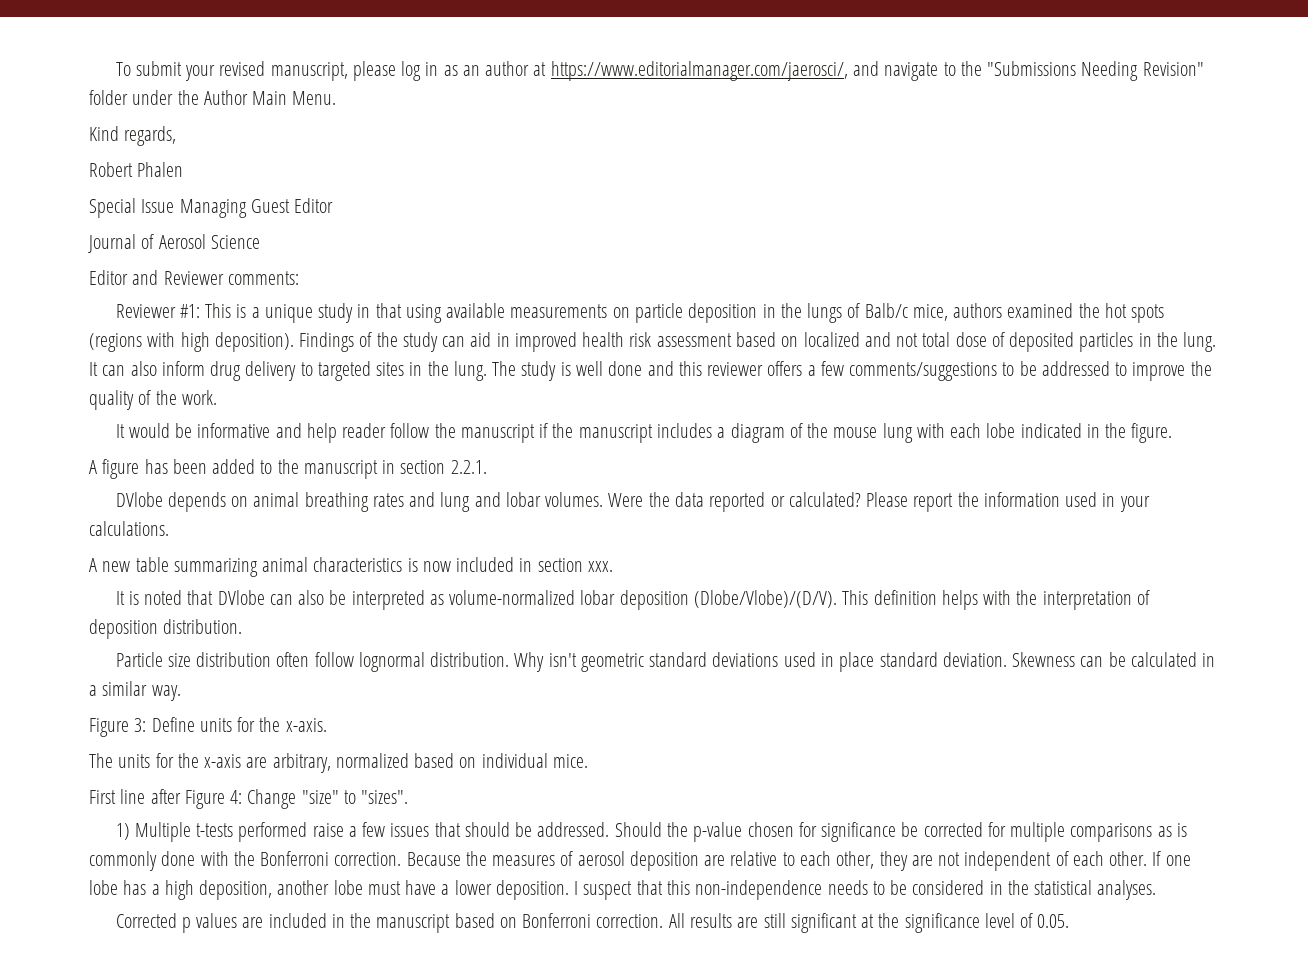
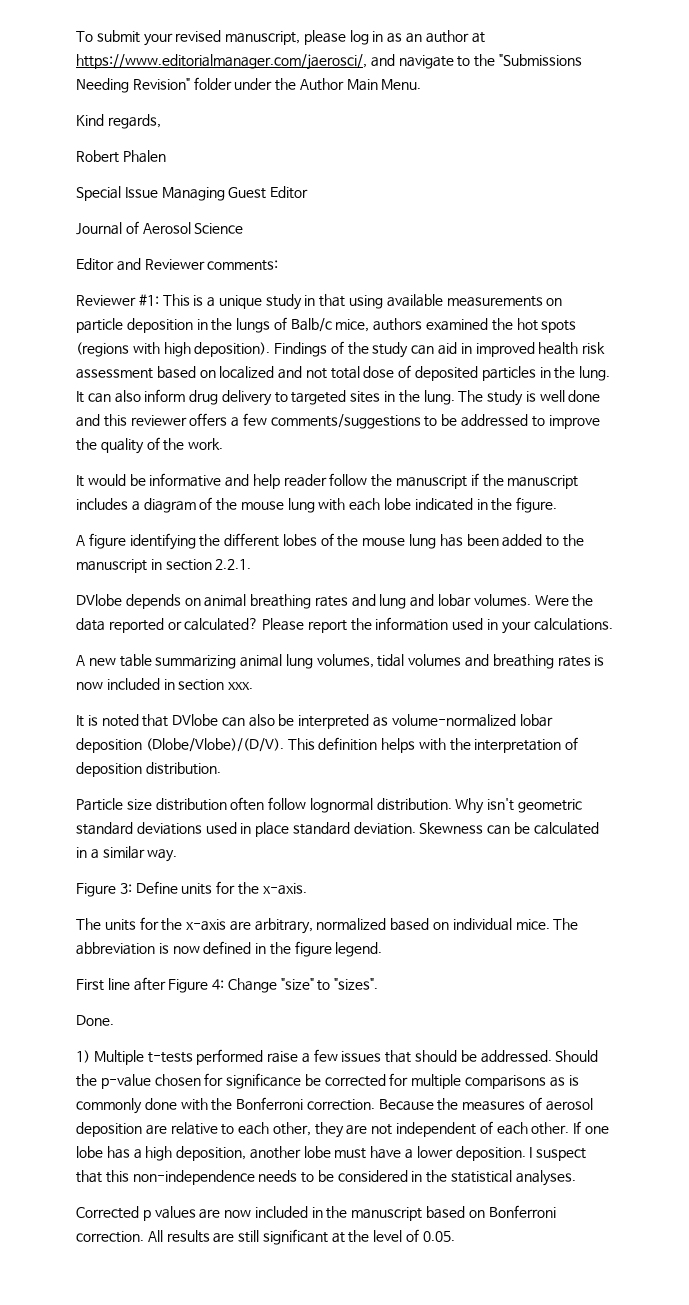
(140, 469) none -> [129,533,437,550] identifying the different lobes of the mouse lung
[313,557,403,572] characteristics -> [285,654,591,669] lung volumes, tidal volumes and breathing rates
(588, 761) none -> [553,918,579,930] [76,941,383,957] The abbreviation is now defined in the figure legend.
(409, 797) none -> [76,1015,114,1026] // Done.
(264, 922) none -> [224,1210,252,1218] now
[904,913,980,933] significance -> (370, 1236) none

